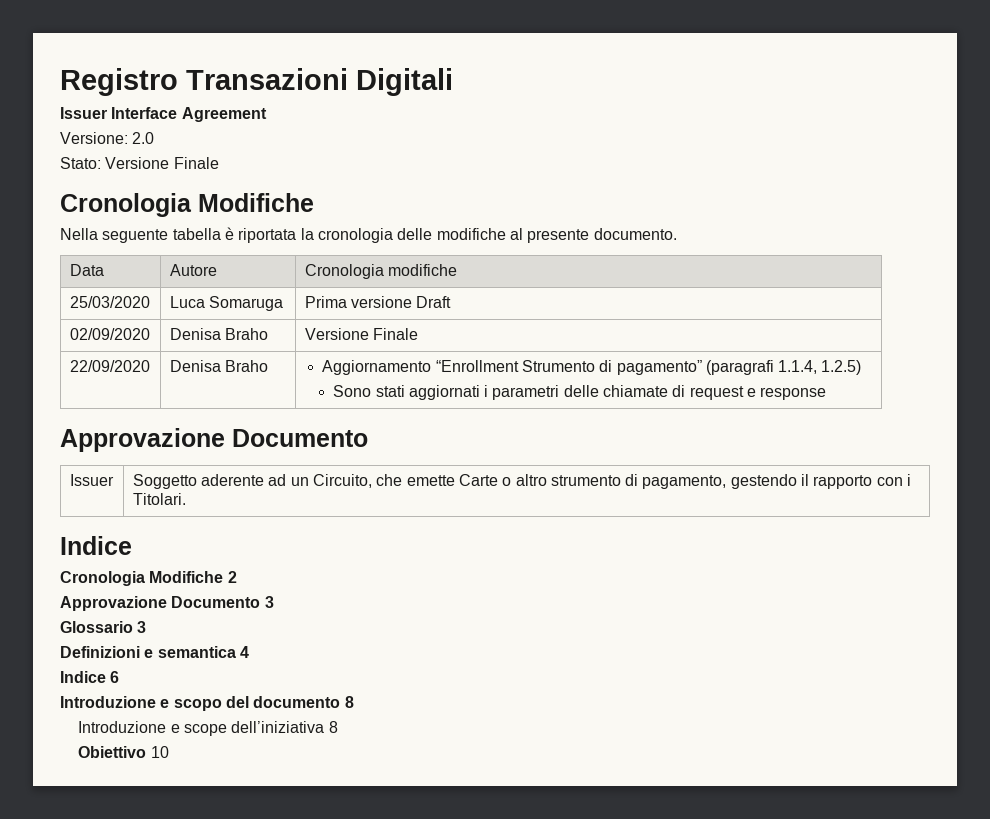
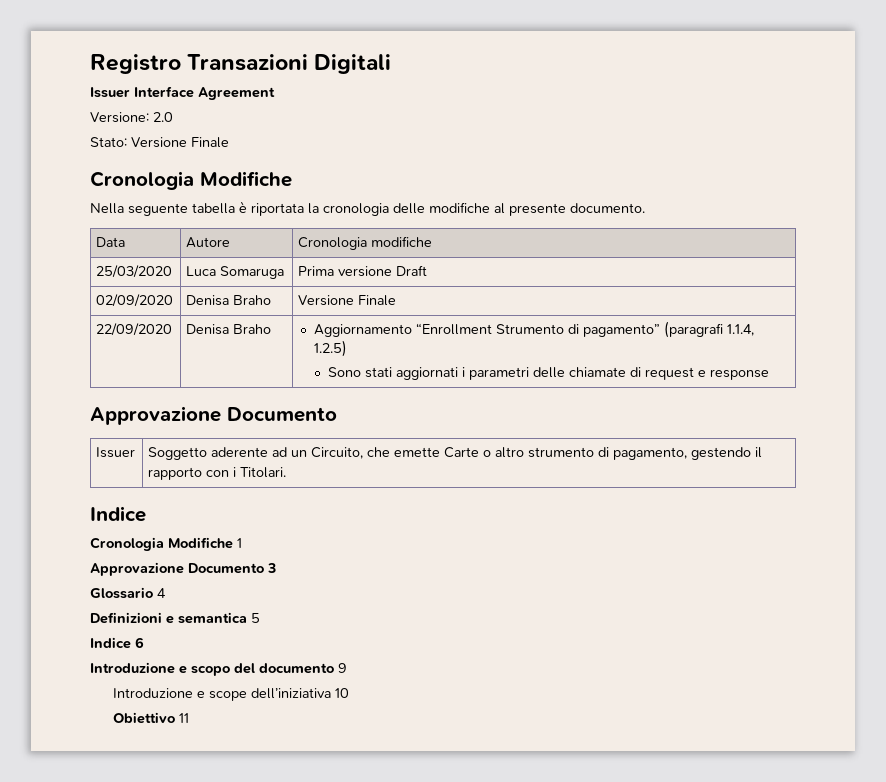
[227,571,237,583] 2 -> [237,538,242,548] 1
[137,621,147,633] 3 -> [157,588,166,598] 4
[239,646,249,658] 4 -> [251,613,260,623] 5
[344,696,354,708] 8 -> [338,663,347,673] 9
[328,721,338,733] 8 -> [335,688,350,698] 10
[150,746,169,758] 10 -> [179,713,190,723] 11

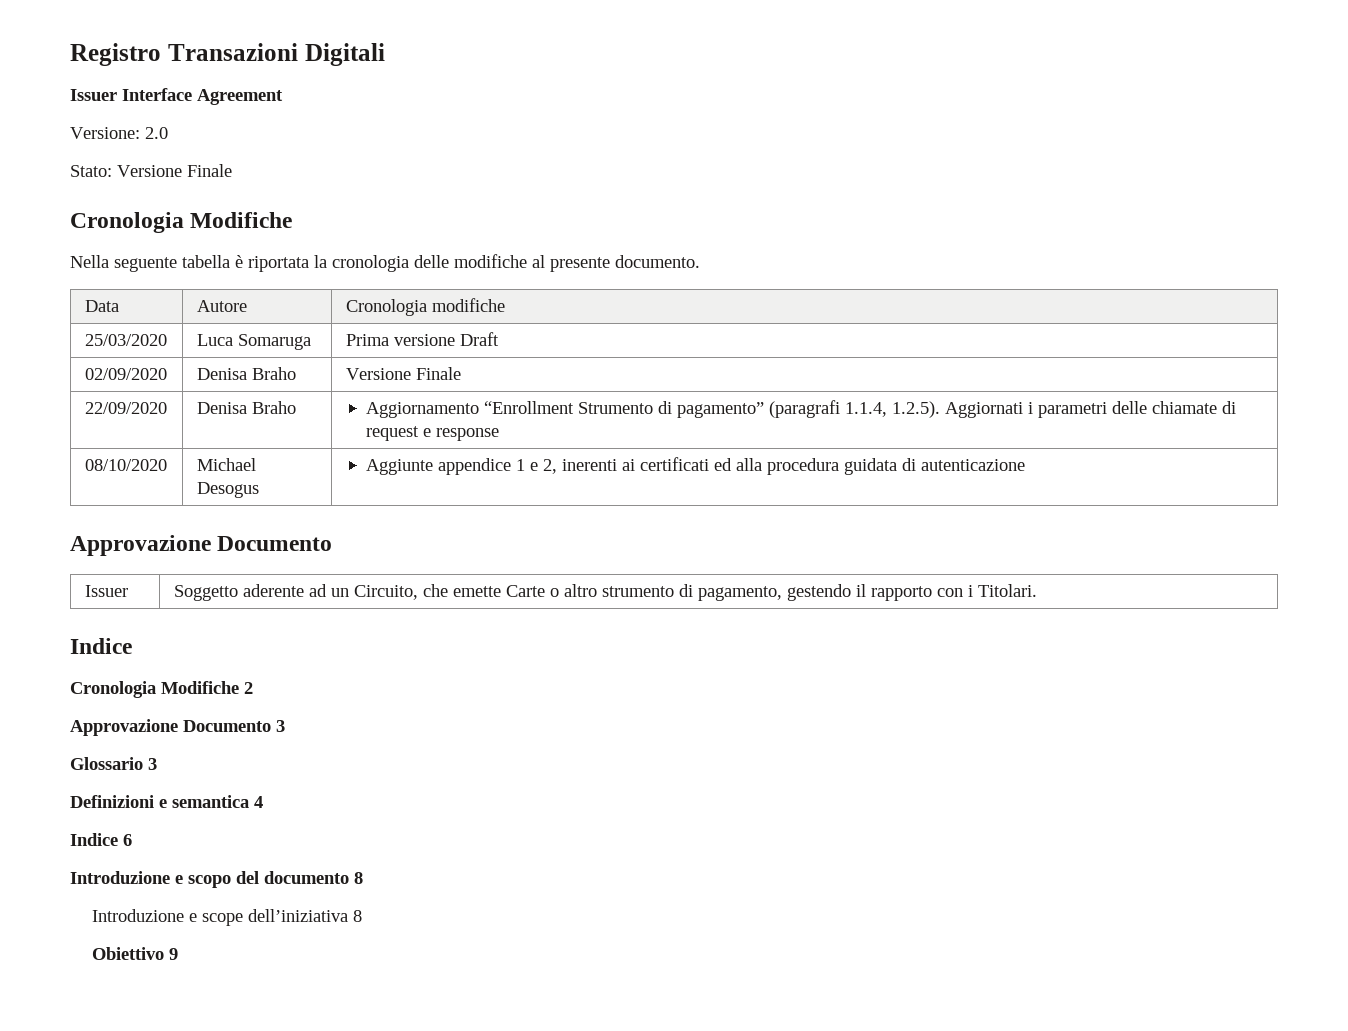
[314,340,348,357] [328,367,459,380] 1.2.5) // Sono stati aggiornati -> [891,401,1023,418] 1.2.5). Aggiornati
(770, 374) none -> [84,459,167,471] [196,458,256,471] [196,482,259,498] [365,457,1025,475] // 08/10/2020 | Michael Desogus | Aggiunte appendice 1 e 2, inerenti ai certificati ed alla procedura guidata di autenticazione
[237,538,242,548] 1 -> [244,682,253,694] 2
[157,588,166,598] 4 -> [148,758,157,770] 3
[251,613,260,623] 5 -> [254,796,263,808] 4
[338,663,347,673] 9 -> [354,872,363,884] 8
[335,688,350,698] 10 -> [352,910,362,922] 8
[179,713,190,723] 11 -> [168,948,178,960] 9

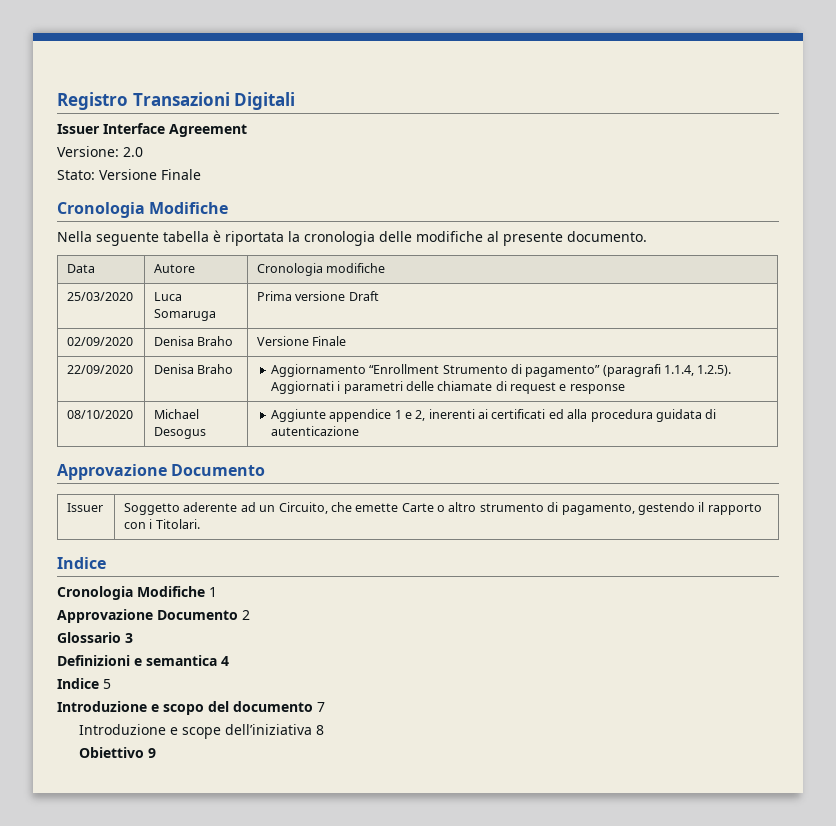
[244,682,253,694] [70,719,285,736] 2 // Approvazione Documento 3 -> [209,587,217,597] [57,609,250,623] 1 // Approvazione Documento 2
[123,834,132,846] 6 -> [103,679,111,689] 5
[354,872,363,884] 8 -> [317,702,325,712] 7

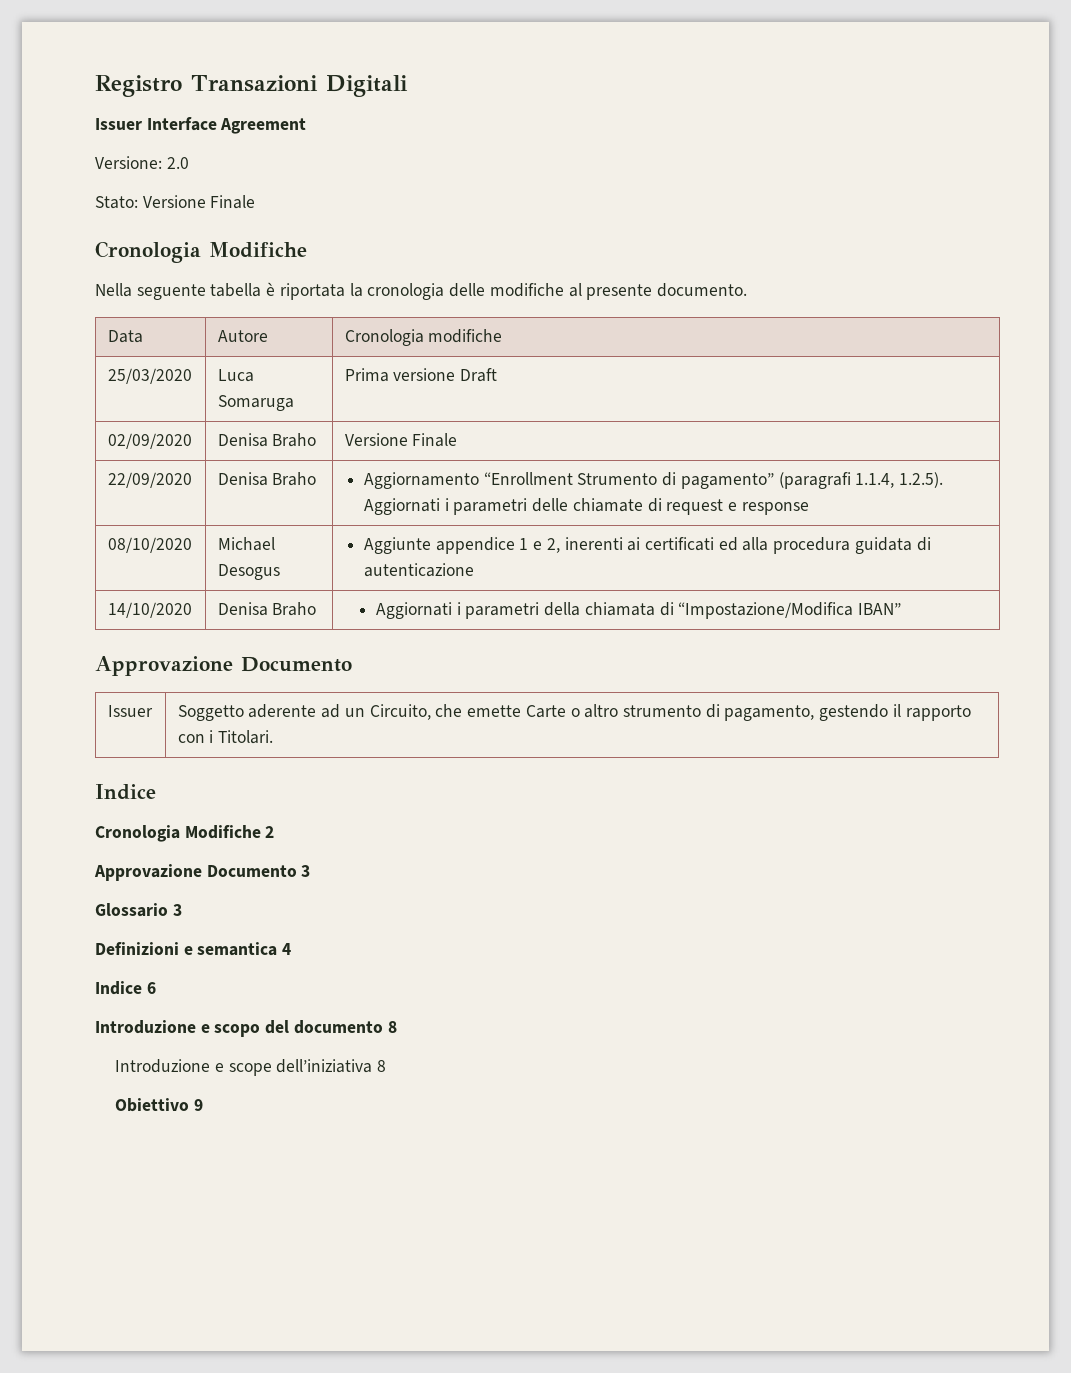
(359, 431) none -> [107,602,192,618] [217,602,317,616] [375,602,902,619] // 14/10/2020 | Denisa Braho | Aggiornati i parametri della chiamata di “Impostazione/Modifica IBAN”
[209,587,217,597] [57,609,250,623] 1 // Approvazione Documento 2 -> [265,826,275,838] [94,864,311,881] 2 // Approvazione Documento 3
[103,679,111,689] 5 -> [146,982,156,994] 6
[317,702,325,712] 7 -> [387,1021,397,1033] 8

